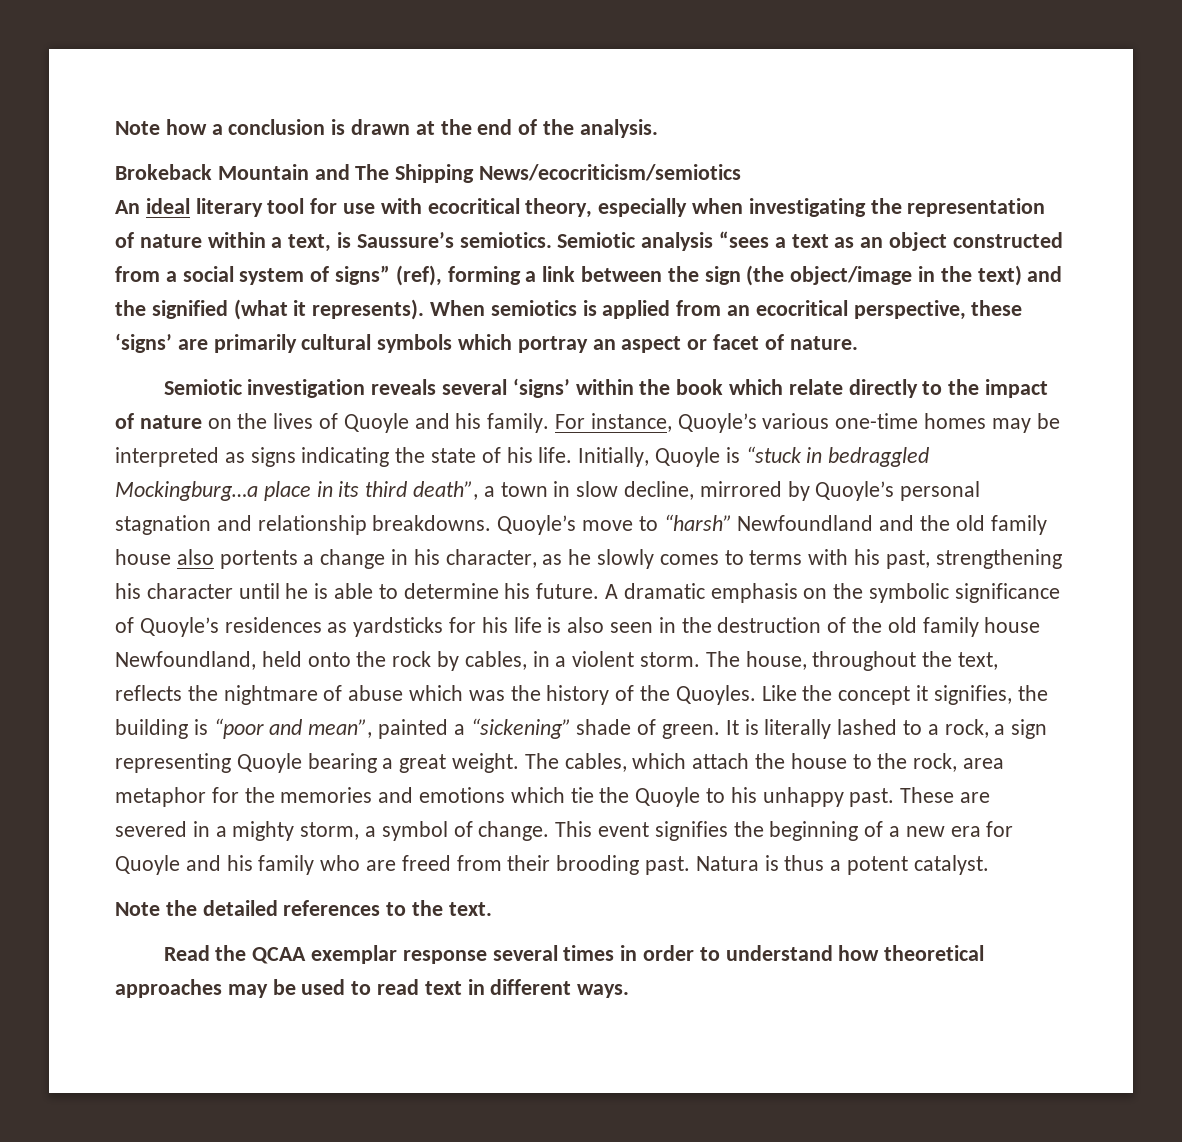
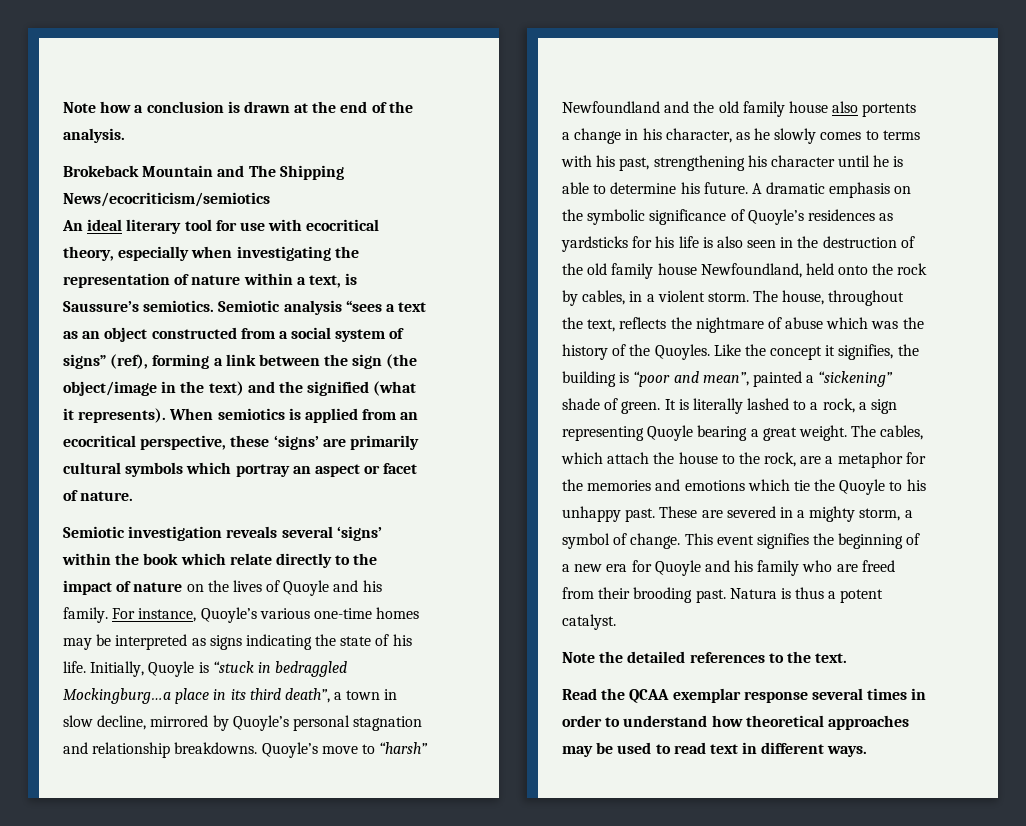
[963,758,1005,769] area -> [800,456,834,464] are a

